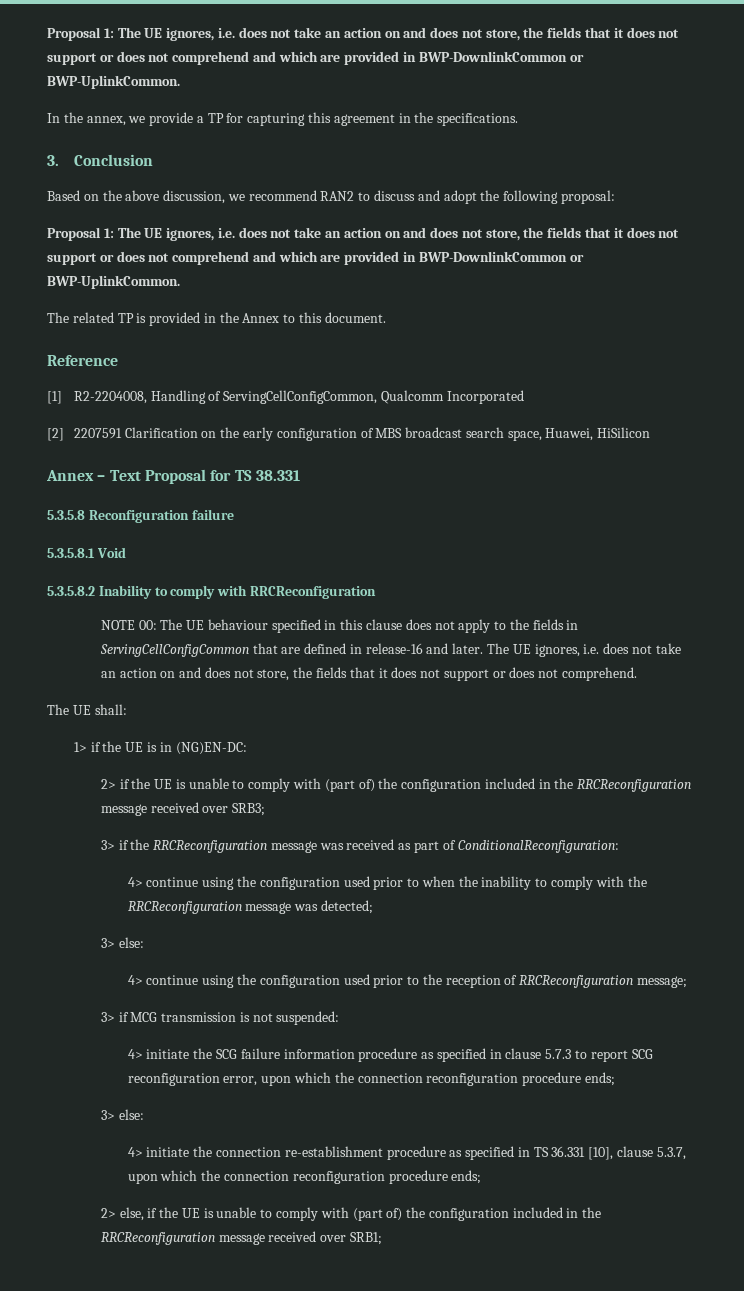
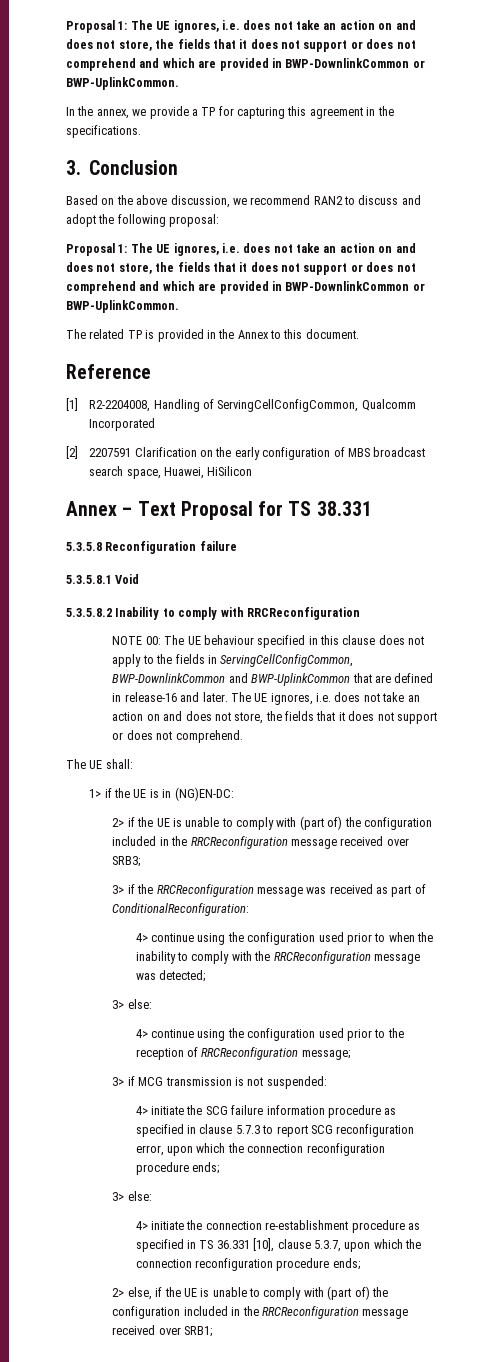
[99,644,249,657] ServingCellConfigCommon -> [220,654,354,667] [112,673,351,686] ServingCellConfigCommon, BWP-DownlinkCommon and BWP-UplinkCommon

